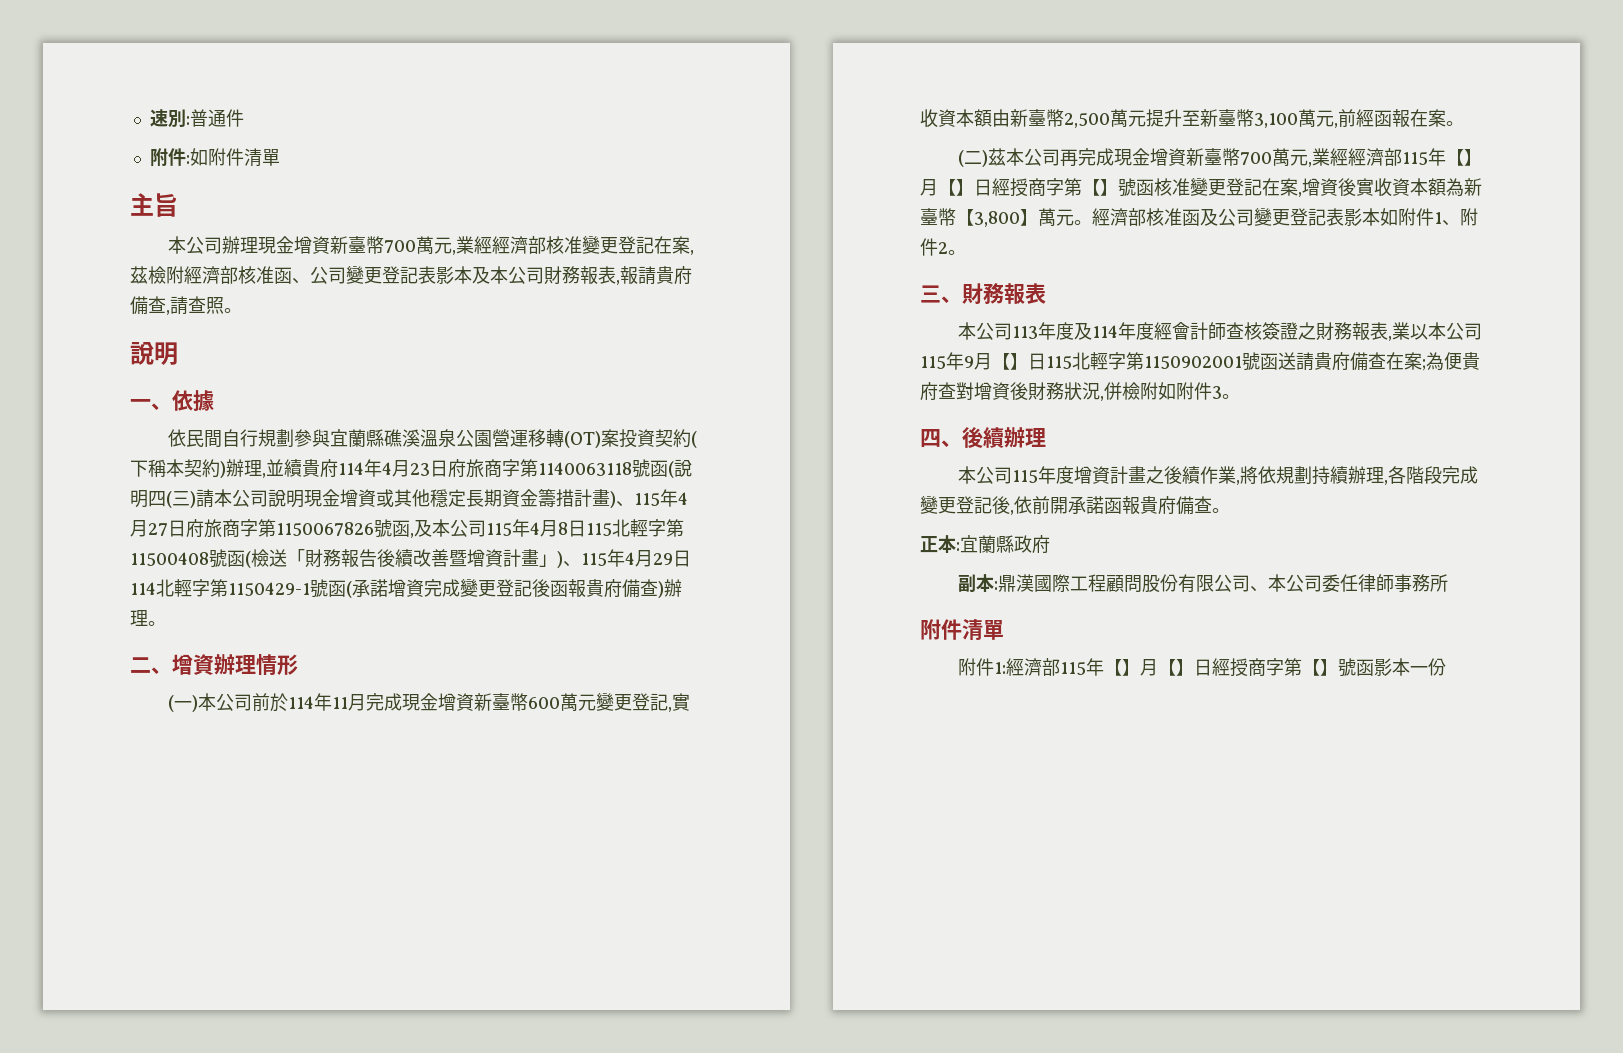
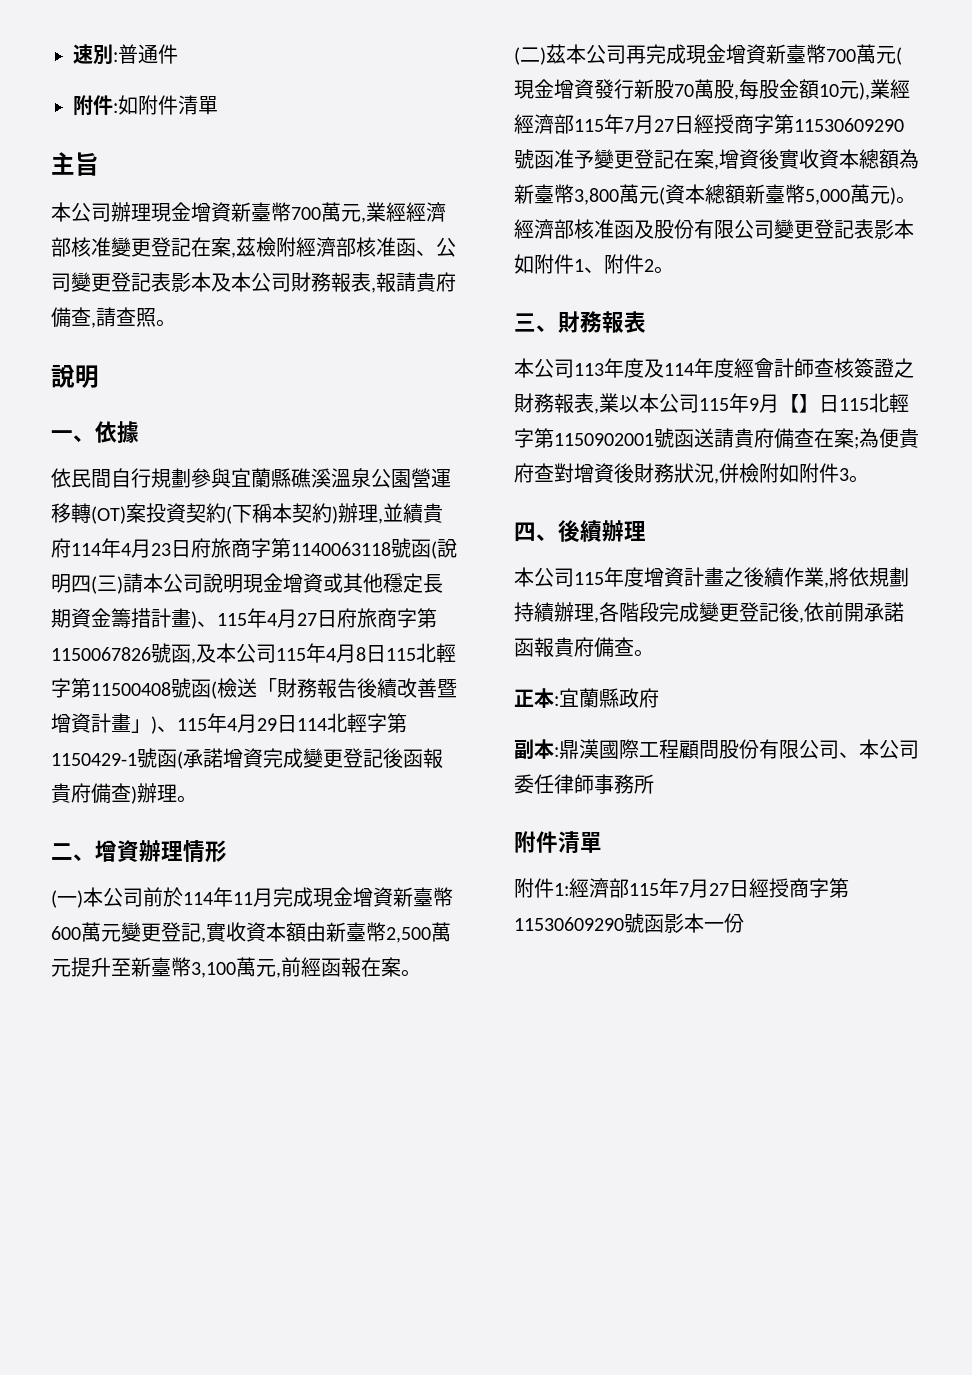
[1307,162,1312,167] , -> [896,47,902,65] [514,79,870,100] (現金增資發行新股70萬股,每股金額10元),
[1445,149,1482,166] [920,178,1190,197] 【】月【】日經授商字第【】號函核准 -> [624,114,904,134] [514,149,594,169] 7月27日經授商字第11530609290號函准予
(1428, 187) none -> [859,149,879,169] 總
[956,208,1074,227] 【3,800】萬元 -> [574,184,896,205] 3,800萬元(資本總額新臺幣5,000萬元)
(1218, 217) none -> [654,219,734,239] 股份有限
[1103,658,1338,677] 【】月【】日經授商字第【】 -> [679,878,849,898] [514,917,624,931] 7月27日經授商字第11530609290

